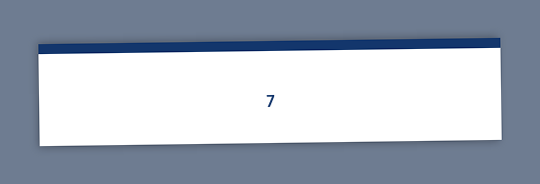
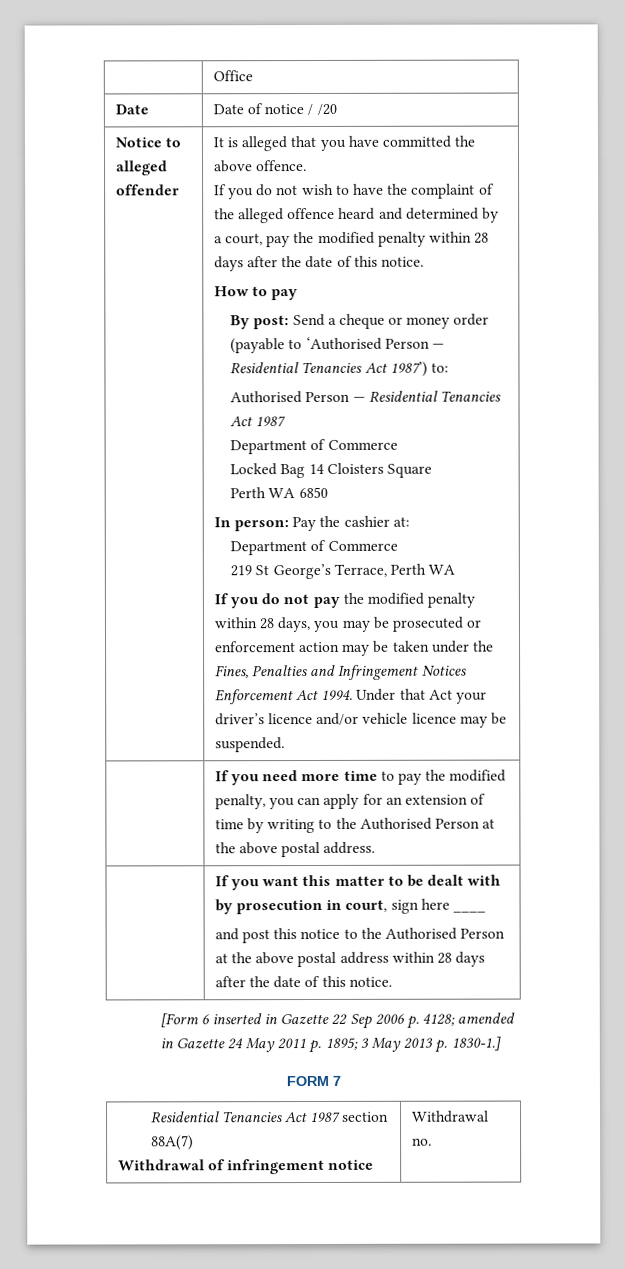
[265,94,276,108] 7 -> [212,70,253,82] [114,104,149,115] [212,103,337,116] [114,137,182,148] [115,160,168,176] [115,184,180,196] [212,135,476,152] [213,160,308,173] [213,183,495,200] [213,207,499,224] [213,231,490,248] [213,255,424,272] [213,286,299,301] [230,313,490,330] [230,336,445,354] [230,361,449,377] [230,390,501,404] [230,416,287,428] [230,438,398,455] [230,462,432,479] [230,486,328,499] [213,515,410,532] [230,539,398,556] [230,563,456,580] [213,592,476,609] [213,616,482,633] [214,640,494,656] [214,664,467,680] [214,688,487,705] [214,712,507,728] [214,737,285,753] [214,769,507,786] [214,793,487,810] [214,817,496,834] [214,841,376,858] [214,874,502,891] [214,898,486,915] [214,927,506,944] [214,951,486,968] [214,975,392,989] [159,1012,516,1029] [159,1036,501,1054] [285,1075,341,1087] [149,1111,390,1124] [150,1135,194,1151] [117,1158,375,1175] [410,1110,489,1123] [411,1137,432,1146] | Office // Date | Date of notice / /20 // Notice to alleged offender | It is alleged that you have committed the above offence. // If you do not wish to have the complaint of the alleged offence heard and determined by a court, pay the modified penalty within 28 days after the date of this notice. // How to pay // By post: Send a cheque or money order (payable to ‘Authorised Person — Residential Tenancies Act 1987’) to: // Authorised Person — Residential Tenancies Act 1987 // Department of Commerce // Locked Bag 14 Cloisters Square // Perth WA 6850 // In person: Pay the cashier at: // Department of Commerce // 219 St George’s Terrace, Perth WA // If you do not pay the modified penalty within 28 days, you may be prosecuted or enforcement action may be taken under the Fines, Penalties and Infringement Notices Enforcement Act 1994. Under that Act your driver’s licence and/or vehicle licence may be suspended. // | If you need more time to pay the modified penalty, you can apply for an extension of time by writing to the Authorised Person at the above postal address. // | If you want this matter to be dealt with by prosecution in court, sign here ____ // and post this notice to the Authorised Person at the above postal address within 28 days after the date of this notice. // [Form 6 inserted in Gazette 22 Sep 2006 p. 4128; amended in Gazette 24 May 2011 p. 1895; 3 May 2013 p. 1830-1.] // FORM 7 // Residential Tenancies Act 1987 section 88A(7) // Withdrawal of infringement notice | Withdrawal no.

